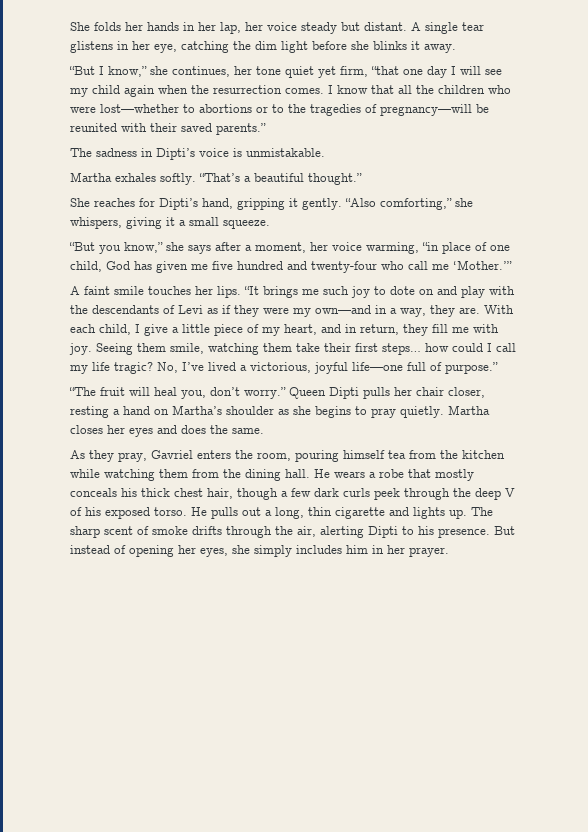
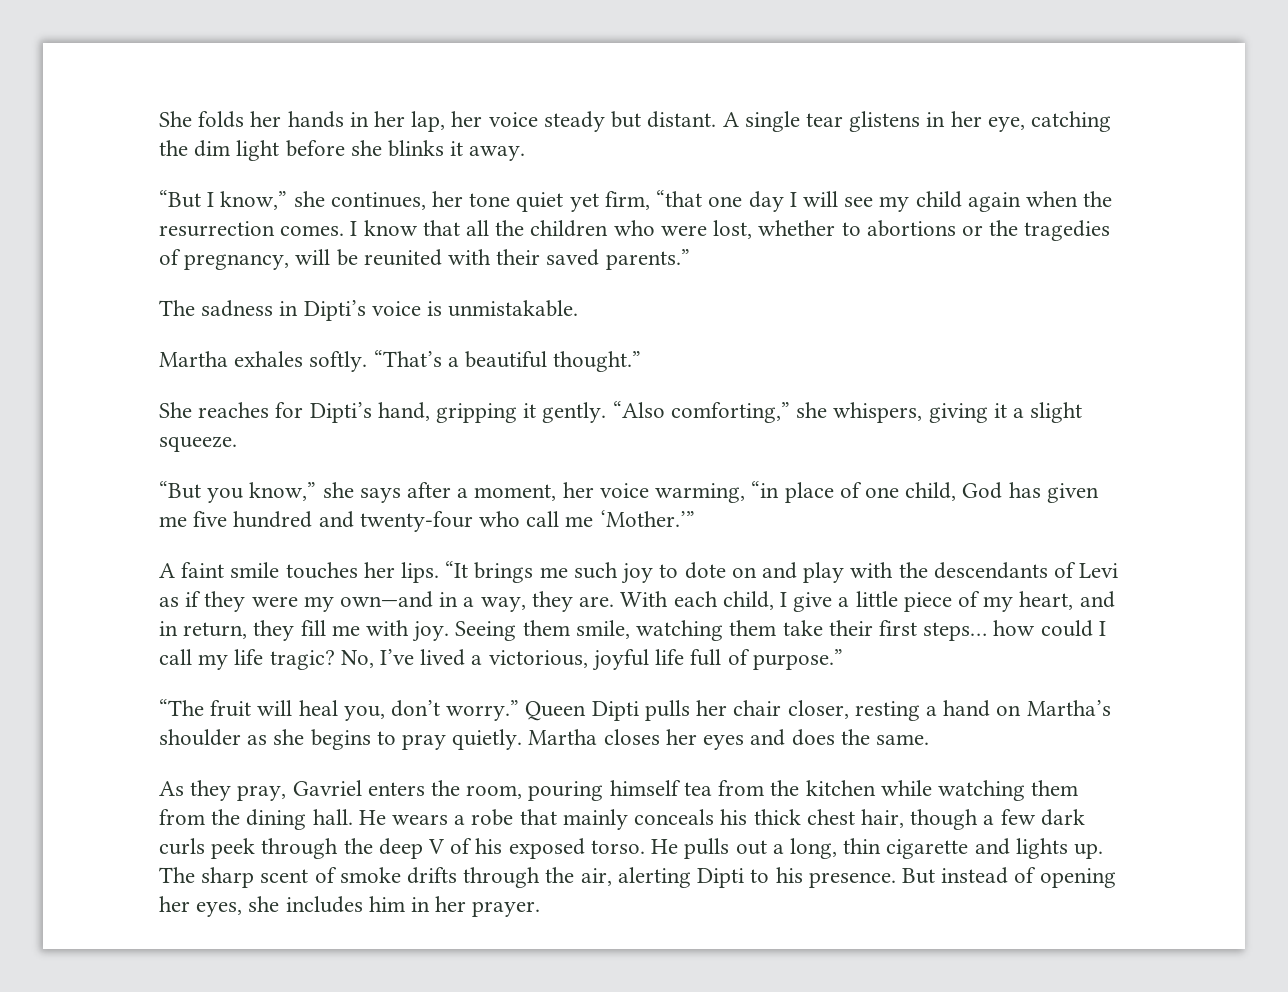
[100,104,179,113] lost—whether -> [713,220,836,239] lost, whether
[272,104,284,113] to -> (983, 230) none
[380,104,472,116] pregnancy—will -> [184,249,331,270] pregnancy, will
[189,217,219,226] small -> [1030,402,1083,423] slight
[352,362,403,371] life—one -> [655,649,685,665] life
[435,469,474,481] mostly -> [562,809,628,830] mainly
[254,545,292,557] simply -> (280, 904) none

